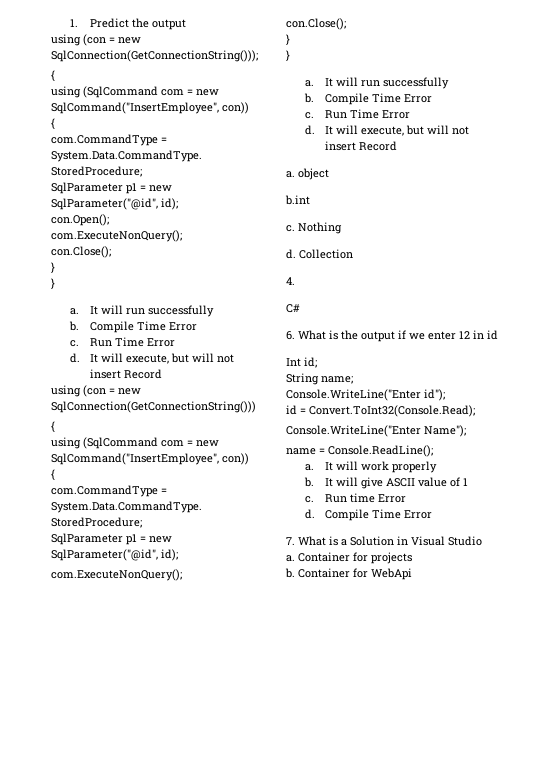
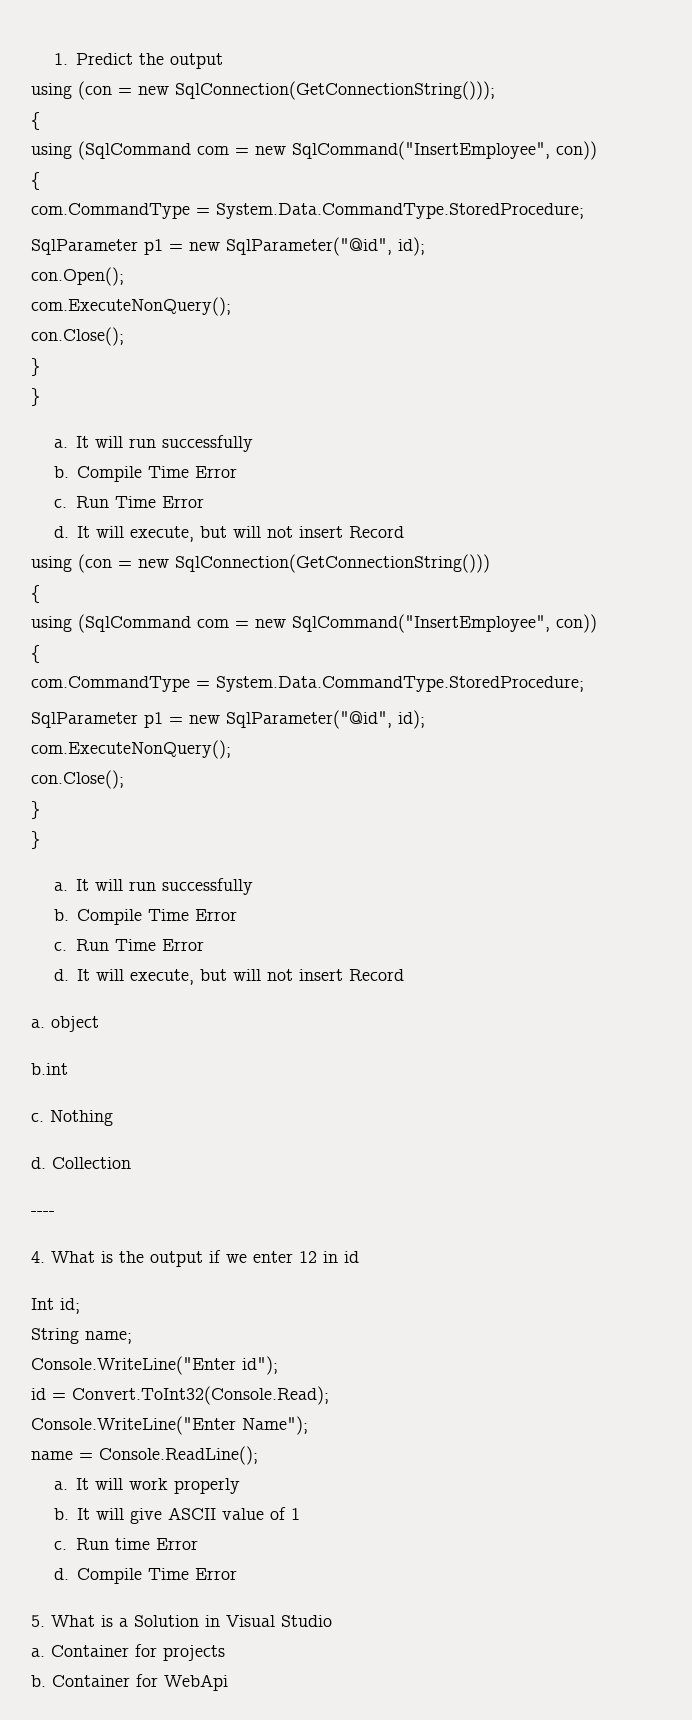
(353, 254) none -> [31,1211,55,1216] // ----
[286,304,300,313] [286,331,295,340] // C# // 6. -> (45, 1257) none
[286,537,295,545] 7. -> [31,1615,45,1627] 5.

